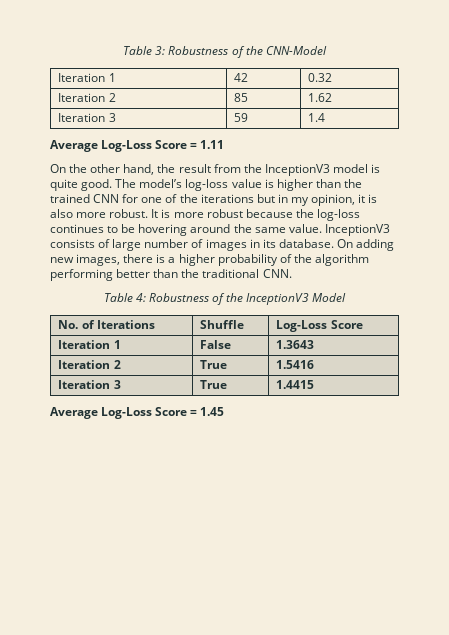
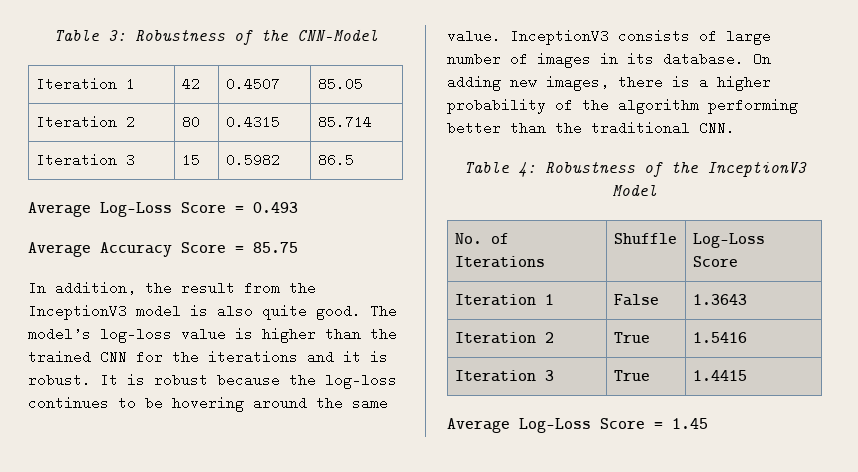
[308,73,333,82] [58,93,116,102] [234,93,249,102] [308,93,333,102] [58,113,116,122] [234,113,249,122] [308,113,326,122] [50,140,225,152] [50,164,155,175] 0.32 // Iteration 2 | 85 | 1.62 // Iteration 3 | 59 | 1.4 // Average Log-Loss Score = 1.11 // On the other hand, -> [225,77,280,91] [317,77,363,91] [35,115,135,129] [181,115,200,129] [225,115,280,129] [317,115,372,129] [35,153,135,167] [181,153,200,167] [225,153,280,167] [317,153,354,167] [28,202,298,217] [28,242,298,257] [28,281,136,295] 0.4507 | 85.05 // Iteration 2 | 80 | 0.4315 | 85.714 // Iteration 3 | 15 | 0.5982 | 86.5 // Average Log-Loss Score = 0.493 // Average Accuracy Score = 85.75 // In addition,
(381, 168) none -> [217,304,253,318] also
[141,194,378,206] [50,209,107,218] one of the iterations but in my opinion, it is also more -> [172,350,388,364] the iterations and it is
[173,212,204,218] more -> (145, 379) none

